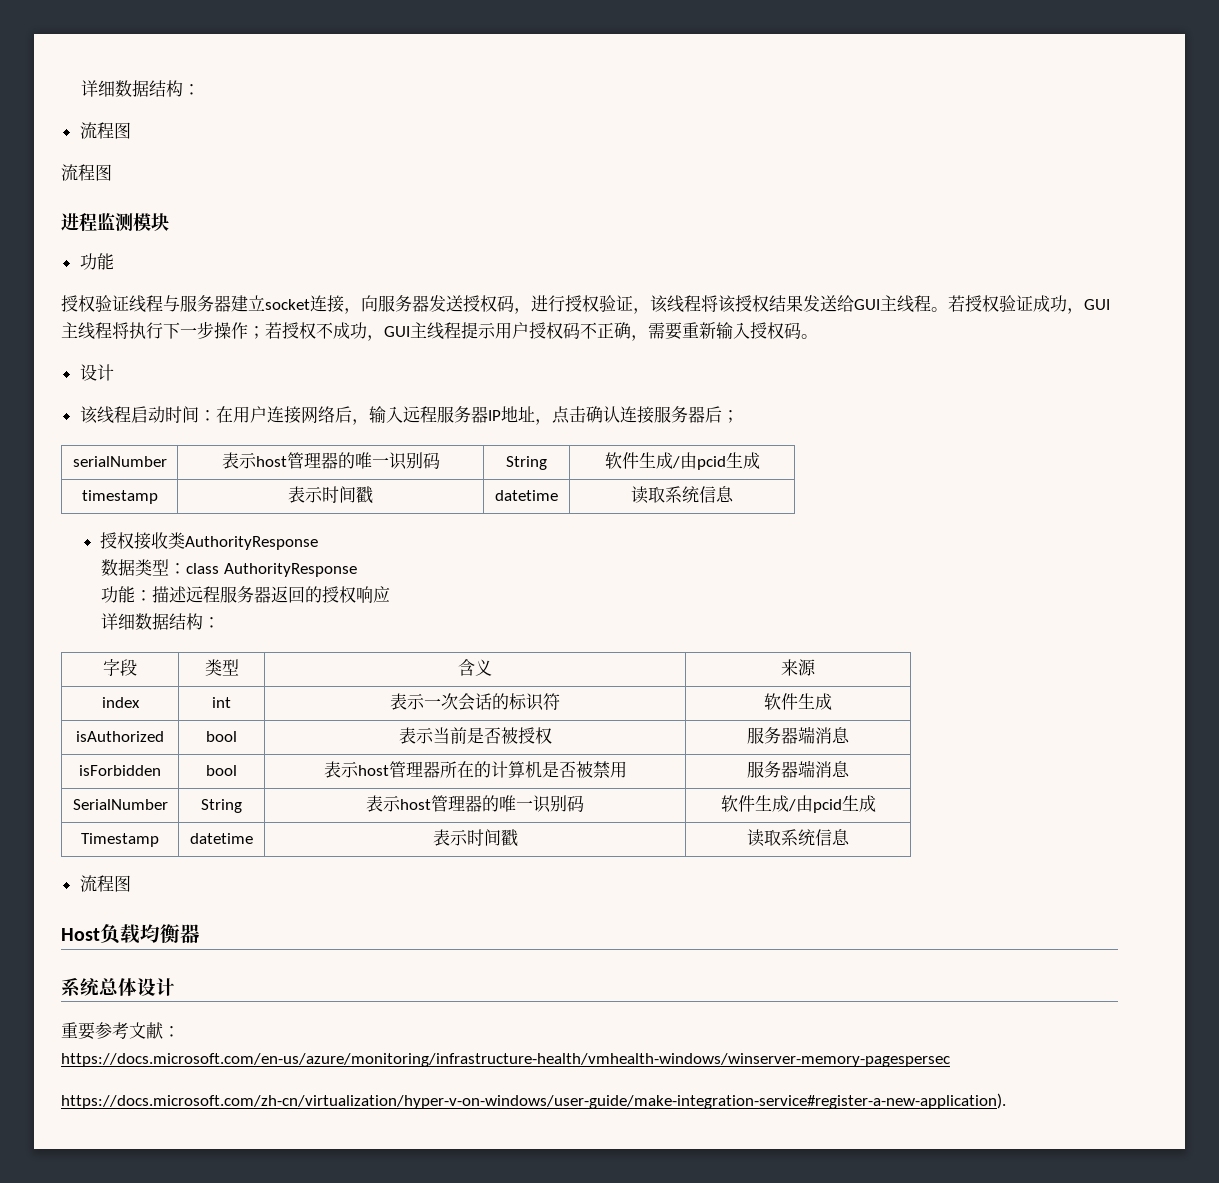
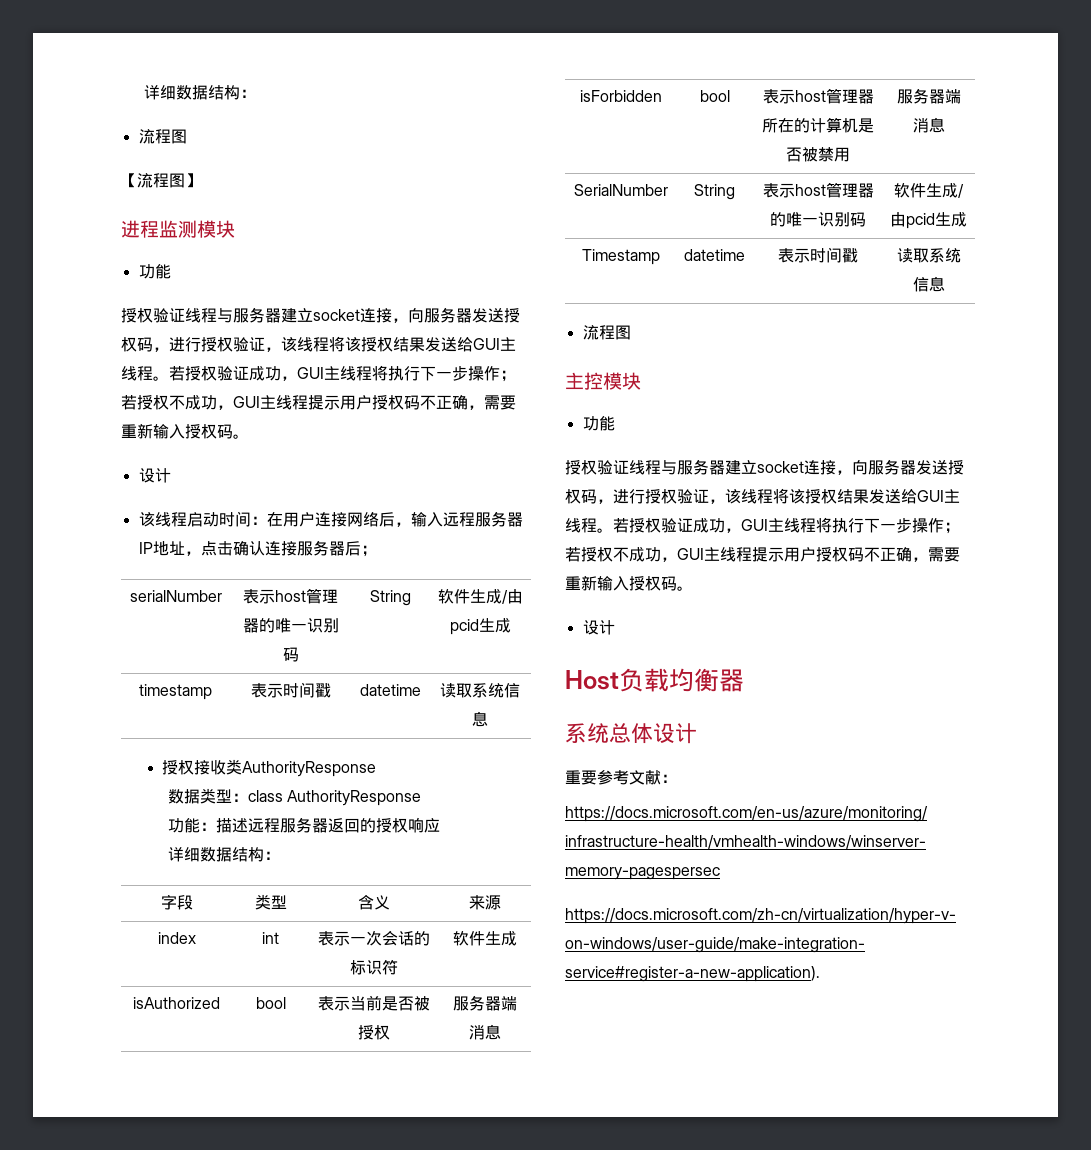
[61,164,112,181] 流程图 -> [121,173,201,188] 【流程图】
(131, 883) none -> [565,372,641,390] [582,416,615,431] [565,459,964,475] [565,488,960,504] [565,517,960,534] [565,547,960,562] [565,575,693,591] [582,620,615,635] // 主控模块 // 功能 // 授权验证线程与服务器建立socket连接，向服务器发送授权码，进行授权验证，该线程将该授权结果发送给GUI主线程。若授权验证成功，GUI主线程将执行下一步操作；若授权不成功，GUI主线程提示用户授权码不正确，需要重新输入授权码。 // 设计

